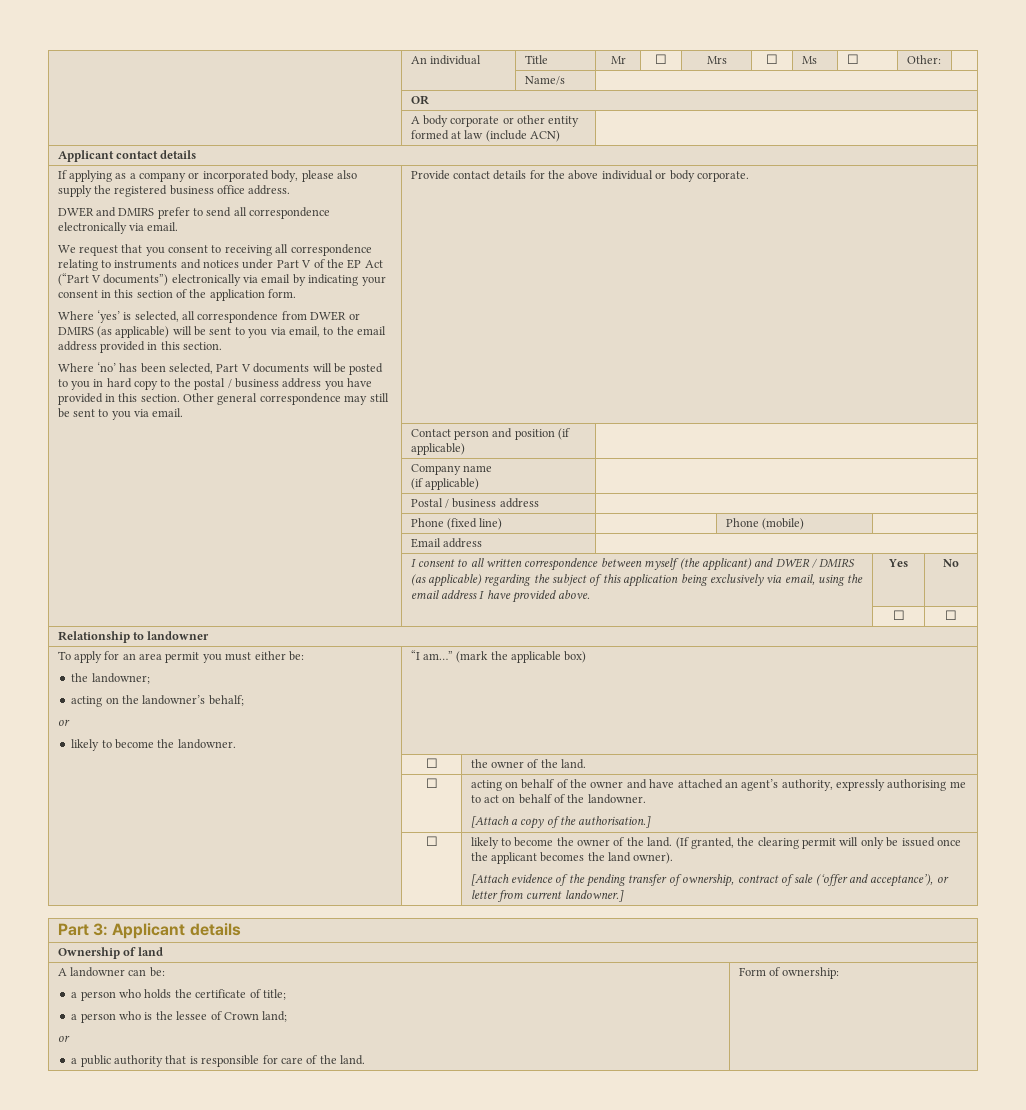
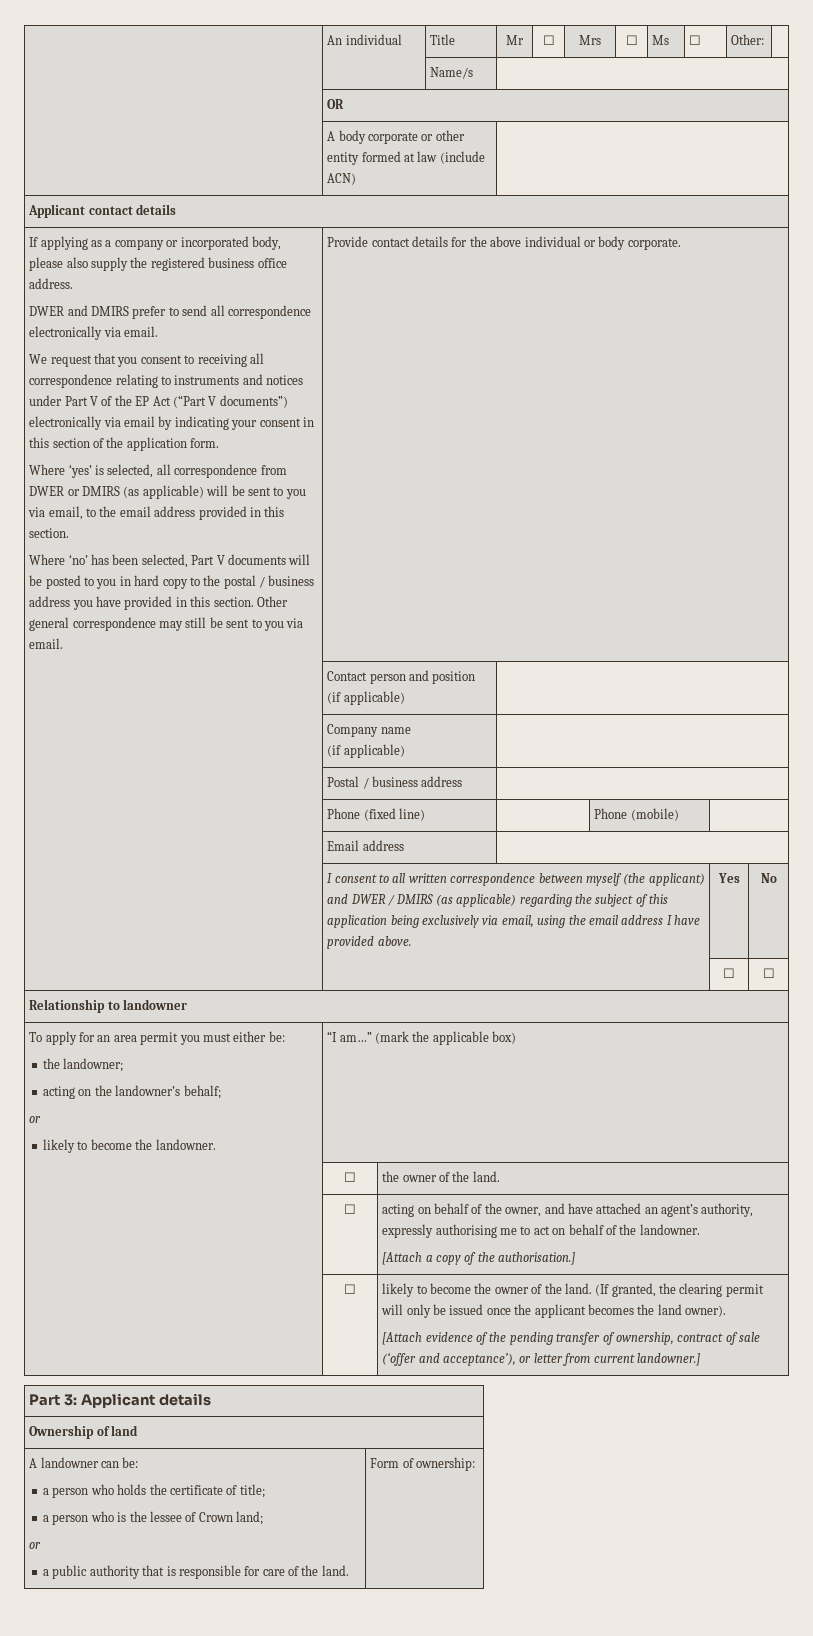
[590,781,624,788] owner -> [505,1207,542,1217] owner,

